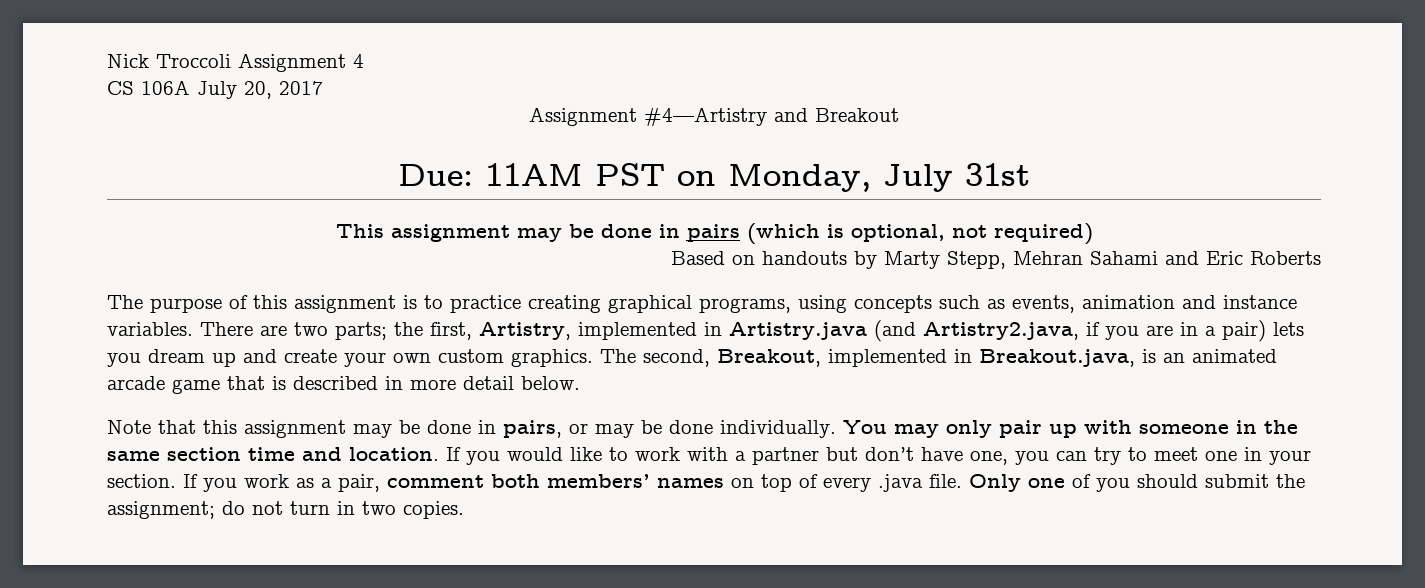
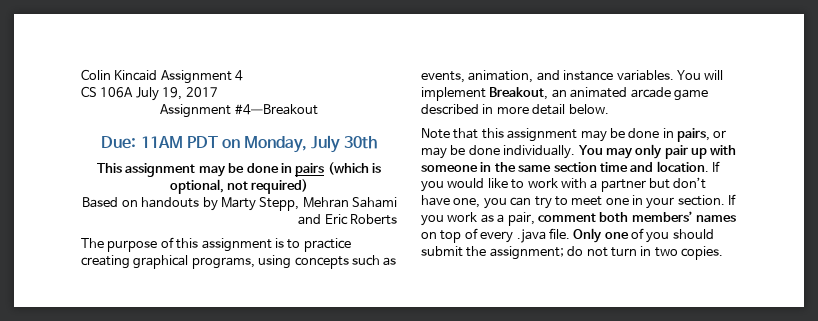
[107,54,231,68] Nick Troccoli -> [81,69,158,81] Colin Kincaid
[244,81,272,99] 20, -> [162,87,183,100] 19,
[644,107,899,127] #4—Artistry and Breakout -> [234,104,318,115] #4—Breakout
[595,163,665,186] PST -> [186,136,218,148] PDT
[965,163,1030,186] 31st -> [343,136,377,149] 30th
[1082,295,1175,309] animation -> [468,70,534,83] animation,
[200,320,1304,342] [107,349,1156,367] There are two parts; the first, Artistry, implemented in Artistry.java (and Artistry2.java, if you are in a pair) lets you dream up and create your own custom graphics. The second, Breakout, implemented in Breakout.java, is -> [676,70,724,80] [421,87,549,101] You will implement Breakout,
[227,376,286,390] that is -> (708, 95) none

